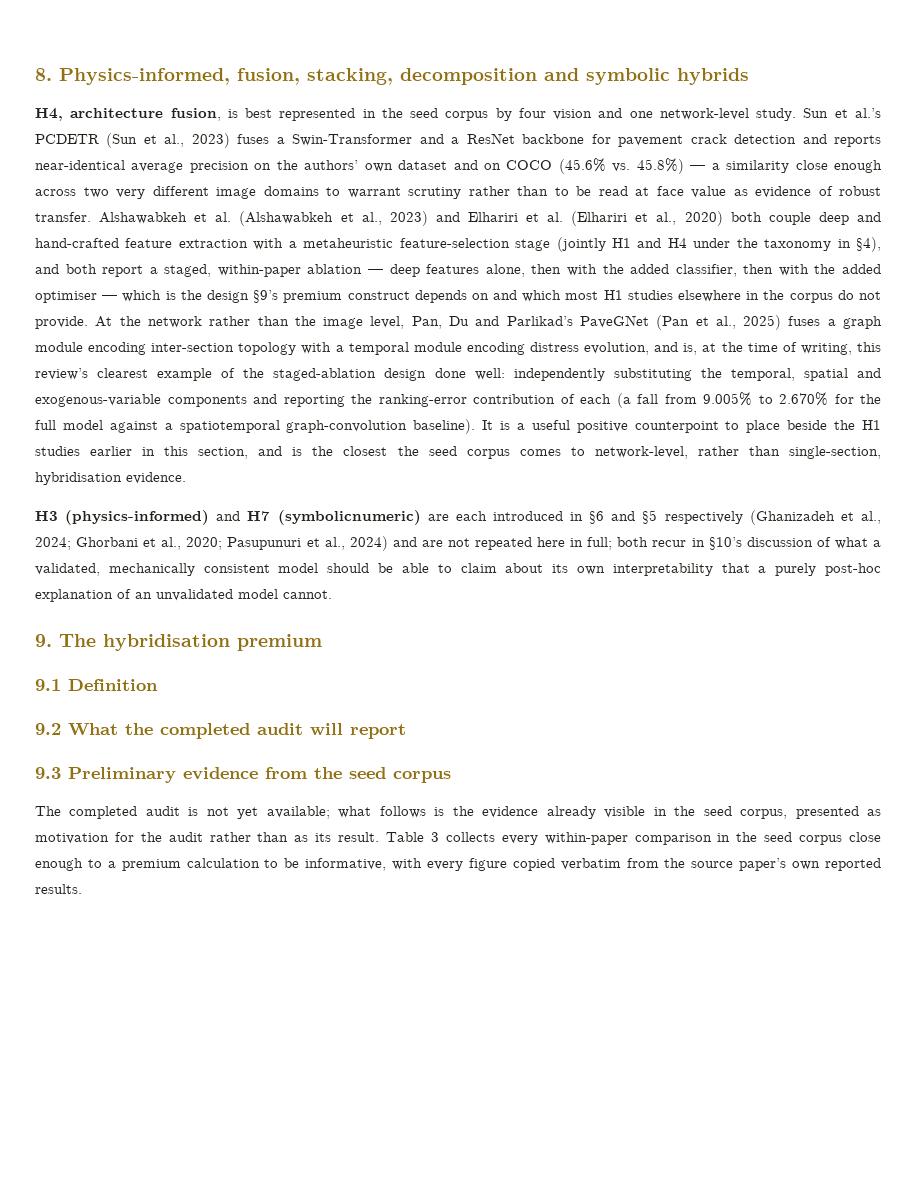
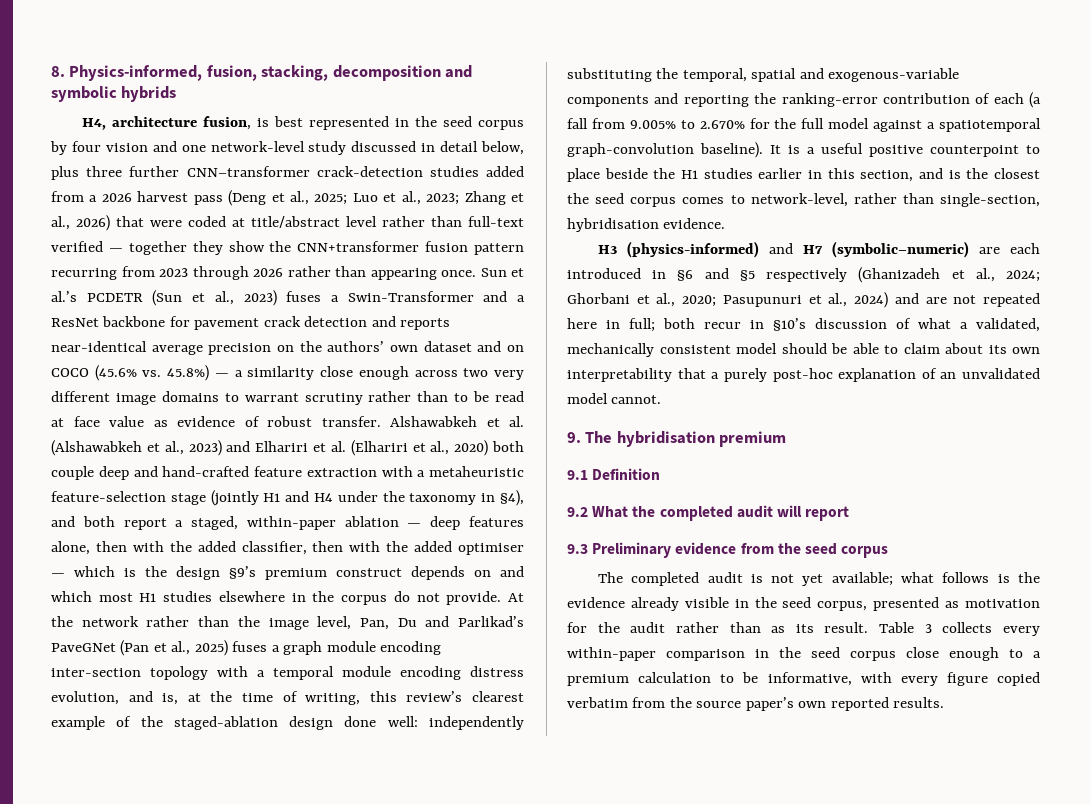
[756,108,797,121] study. -> [308,141,524,155] [51,166,524,180] [51,190,524,206] [51,215,524,231] [51,241,524,255] [51,266,476,280] study discussed in detail below, plus three further CNN–transformer crack-detection studies added from a 2026 harvest pass (Deng et al., 2025; Luo et al., 2023; Zhang et al., 2026) that were coded at title/abstract level rather than full-text verified — together they show the CNN+transformer fusion pattern recurring from 2023 through 2026 rather than appearing once.
[277,510,421,525] (symbolicnumeric) -> [831,241,969,258] (symbolic–numeric)

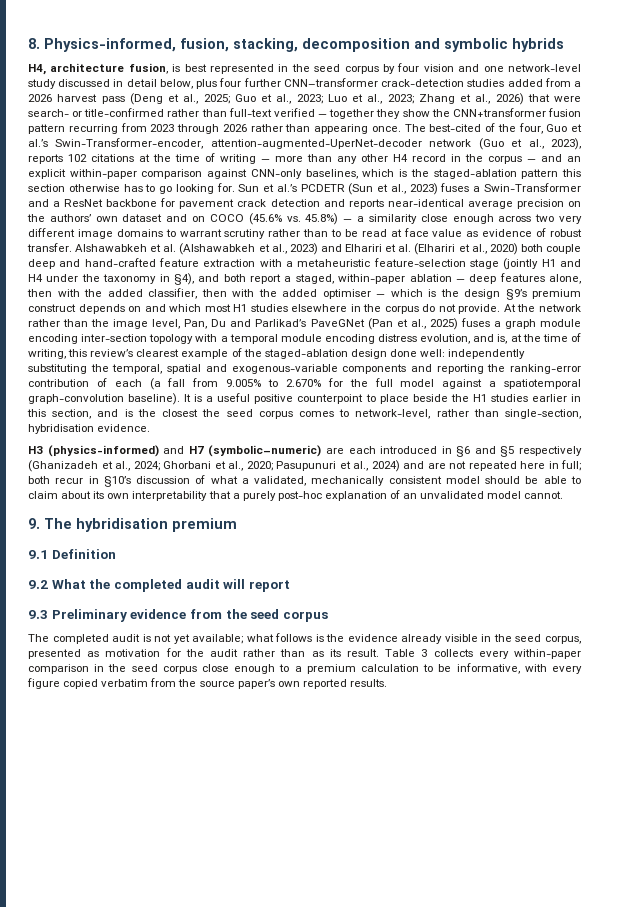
[86,166,123,177] three -> [219,78,242,87] four
(348, 199) none -> [234,94,323,104] Guo et al., 2023;
[188,216,377,228] coded at title/abstract level -> [28,108,165,117] search- or title-confirmed
(476, 273) none -> [404,123,582,134] [28,138,582,150] [28,153,581,164] [28,169,582,179] [28,183,235,194] The best-cited of the four, Guo et al.’s Swin-Transformer-encoder, attention-augmented-UperNet-decoder network (Guo et al., 2023), reports 102 citations at the time of writing — more than any other H4 record in the corpus — and an explicit within-paper comparison against CNN-only baselines, which is the staged-ablation pattern this section otherwise has to go looking for.

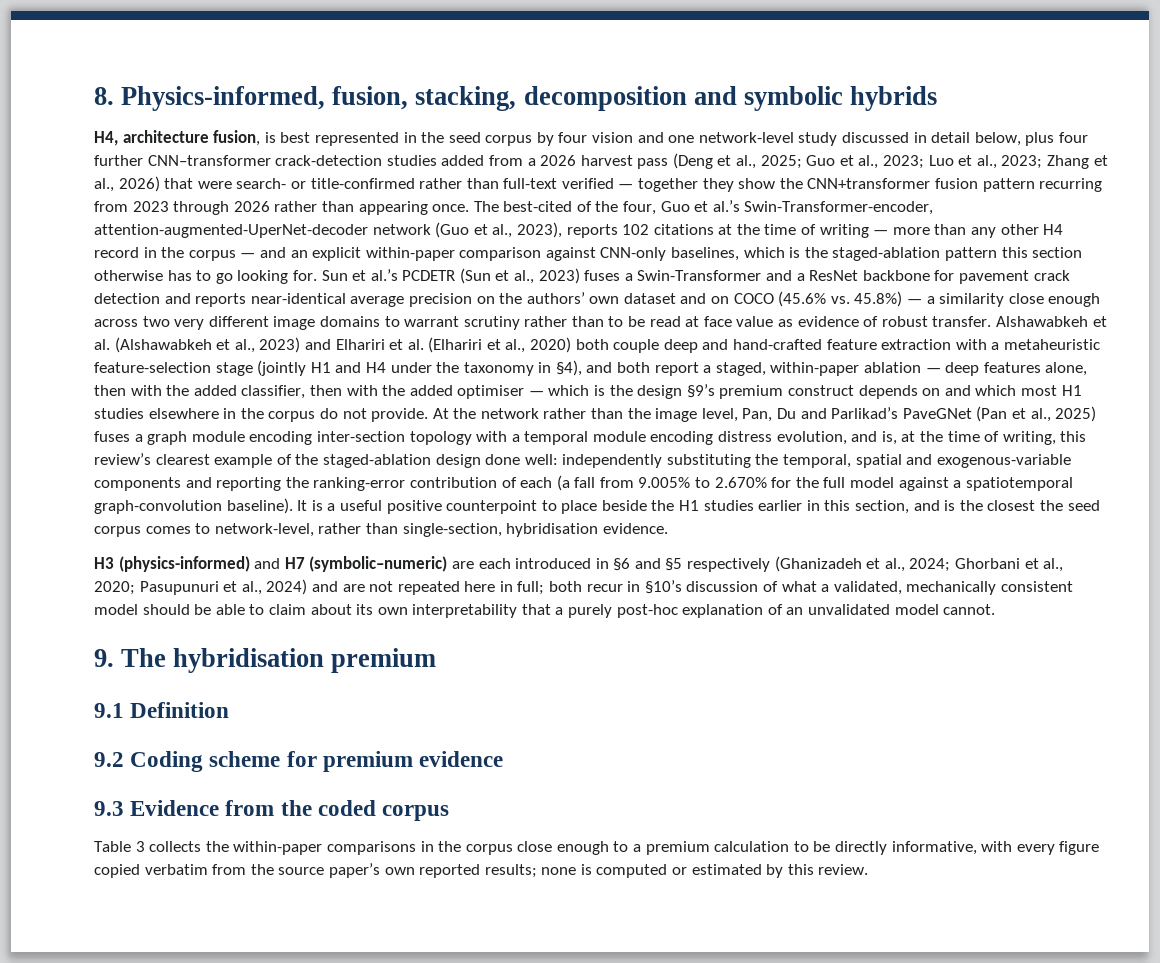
[51,579,290,592] What the completed audit will report -> [130,751,504,772] Coding scheme for premium evidence
[51,609,280,622] Preliminary evidence from the seed -> [130,800,376,816] Evidence from the coded
[28,633,581,644] [28,648,581,659] [28,664,158,674] The completed audit is not yet available; what follows is the evidence already visible in the seed corpus, presented as motivation for the audit rather than as its result. Table 3 collects every within-paper comparison in the seed -> [94,841,462,855] Table 3 collects the within-paper comparisons in the
(452, 668) none -> [835,841,888,855] directly
[349,679,387,687] results. -> [484,864,869,878] results; none is computed or estimated by this review.

